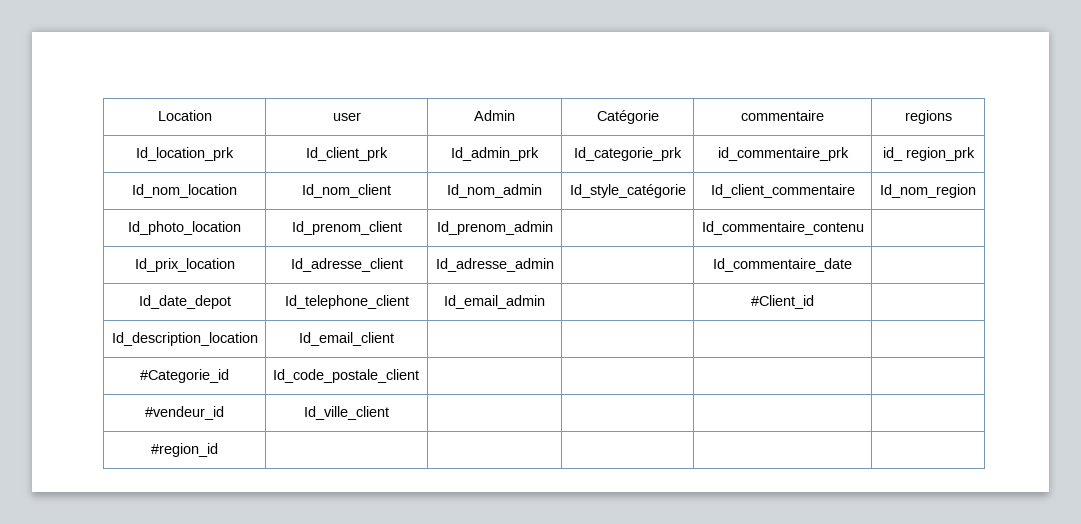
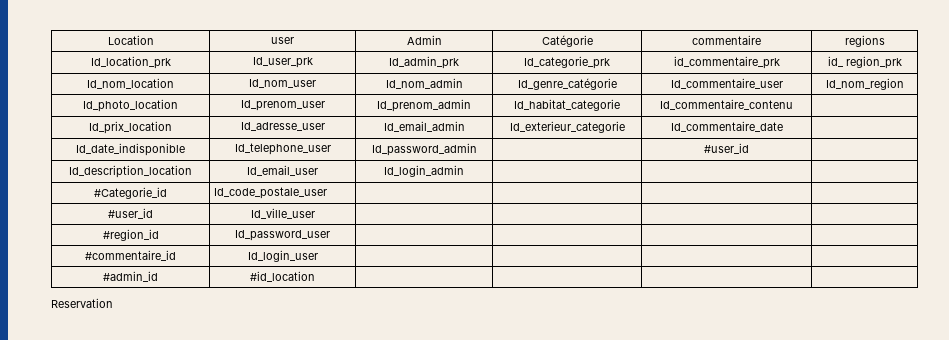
[306,147,388,161] Id_client_prk -> [252,57,313,68] Id_user_prk
[302,184,391,198] Id_nom_client -> [249,79,316,88] Id_nom_user
[569,184,686,198] [710,184,855,198] Id_style_catégorie | Id_client_commentaire -> [517,78,617,90] [670,78,783,89] Id_genre_catégorie | Id_commentaire_user
[291,221,402,235] Id_prenom_client -> [240,100,325,111] Id_prenom_user
(553, 228) none -> [514,99,620,111] Id_habitat_categorie
[290,258,403,272] [435,258,554,272] [713,258,852,272] [138,295,231,309] [284,295,409,309] [444,295,545,309] [751,295,814,309] Id_adresse_client | Id_adresse_admin | | Id_commentaire_date | // Id_date_depot | Id_telephone_client | Id_email_admin | | #Client_id -> [240,122,325,131] [383,121,465,132] [509,121,625,133] [670,121,783,132] [76,143,185,156] [234,143,331,155] [371,143,477,156] [704,143,749,154] Id_adresse_user | Id_email_admin | Id_exterieur_categorie | Id_commentaire_date | // Id_date_indisponible | Id_telephone_user | Id_password_admin | | #user_id
[299,332,394,346] Id_email_client | -> [247,165,318,176] [384,165,464,177] Id_email_user | Id_login_admin
[272,369,419,383] [145,406,224,420] [304,406,389,420] [151,443,218,457] Id_code_postale_client | | | | // #vendeur_id | Id_ville_client | | | | // #region_id | | | | | -> [214,187,328,199] [108,208,153,219] [250,208,315,219] [102,229,159,241] [235,230,330,241] [85,250,176,261] [247,250,318,262] [103,271,158,282] [250,271,315,282] [51,298,113,308] Id_code_postale_user | | | | // #user_id | Id_ville_user | | | | // #region_id | Id_password_user | | | | // #commentaire_id | Id_login_user | | | | // #admin_id | #id_location | | | | // Reservation

